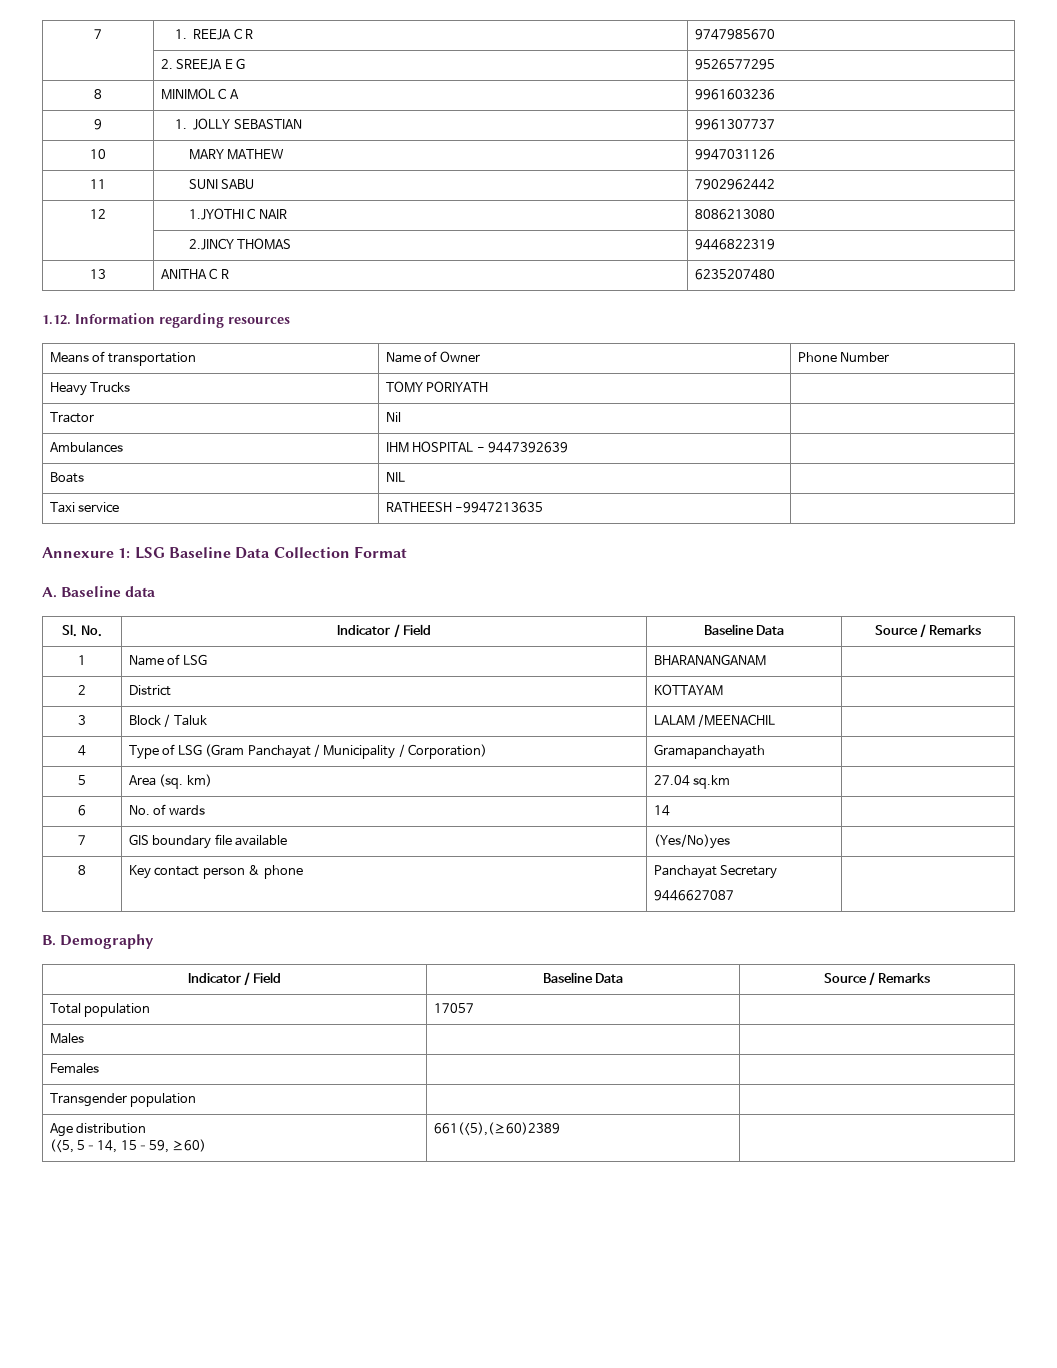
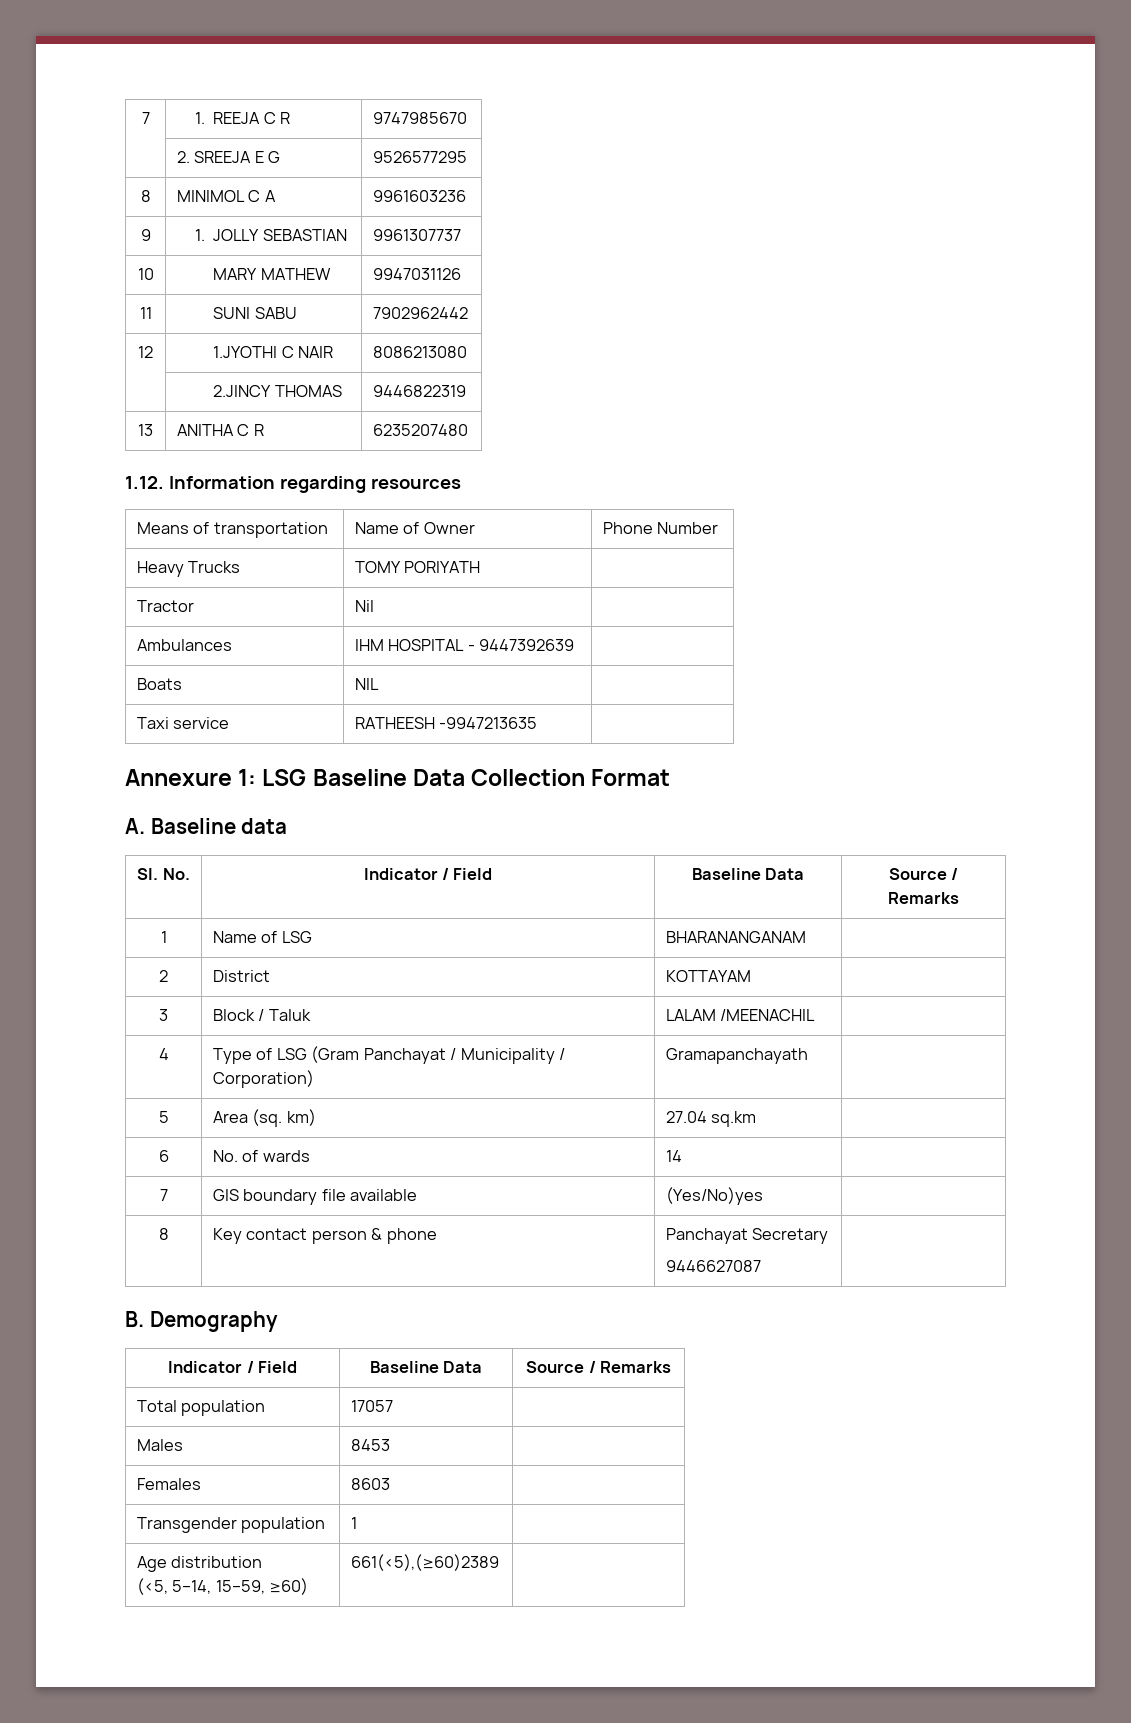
(85, 1038) none -> [350,1439,390,1451] 8453
(100, 1068) none -> [350,1478,390,1490] 8603
(197, 1100) none -> [350,1517,357,1529] 1

